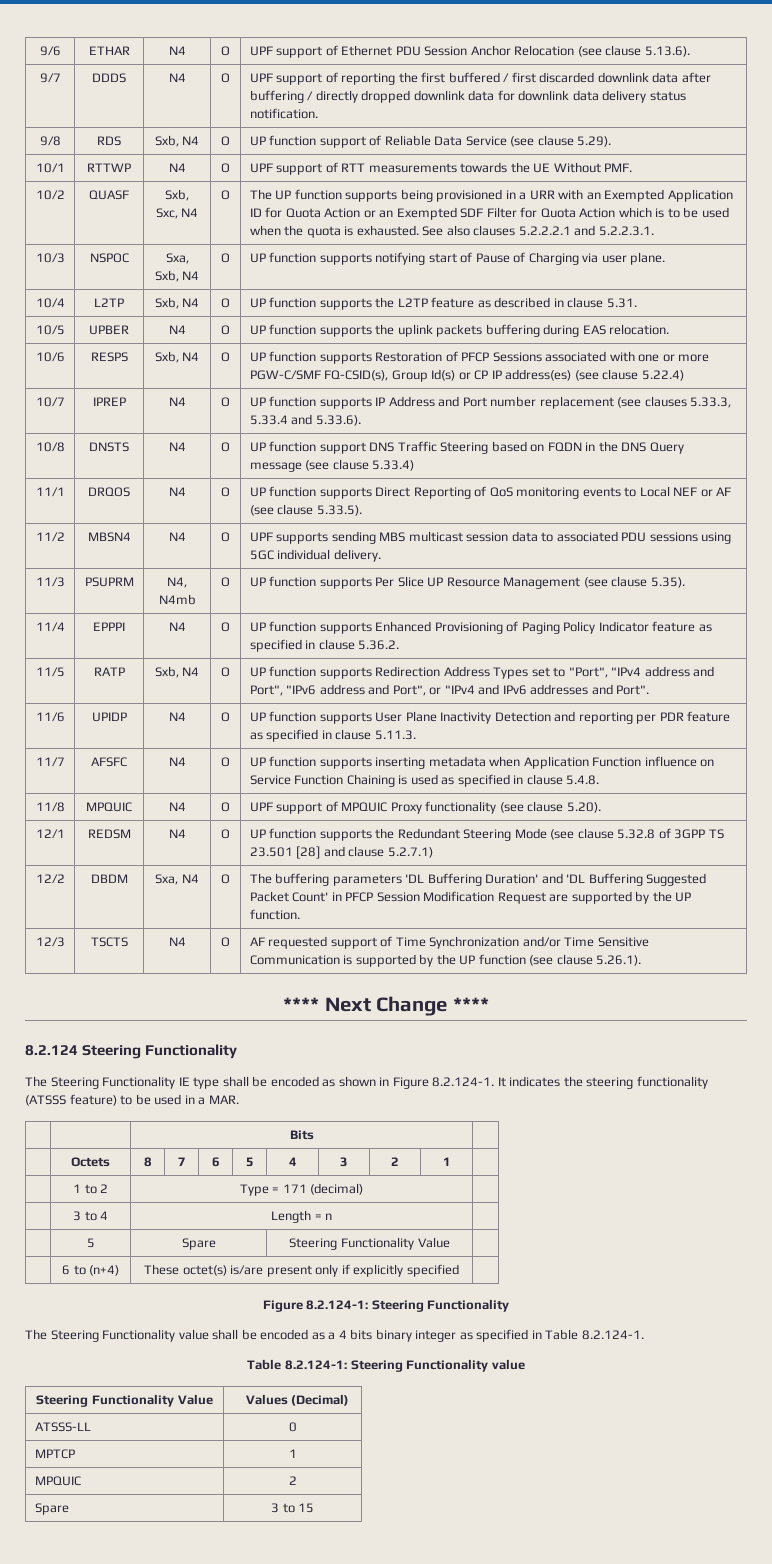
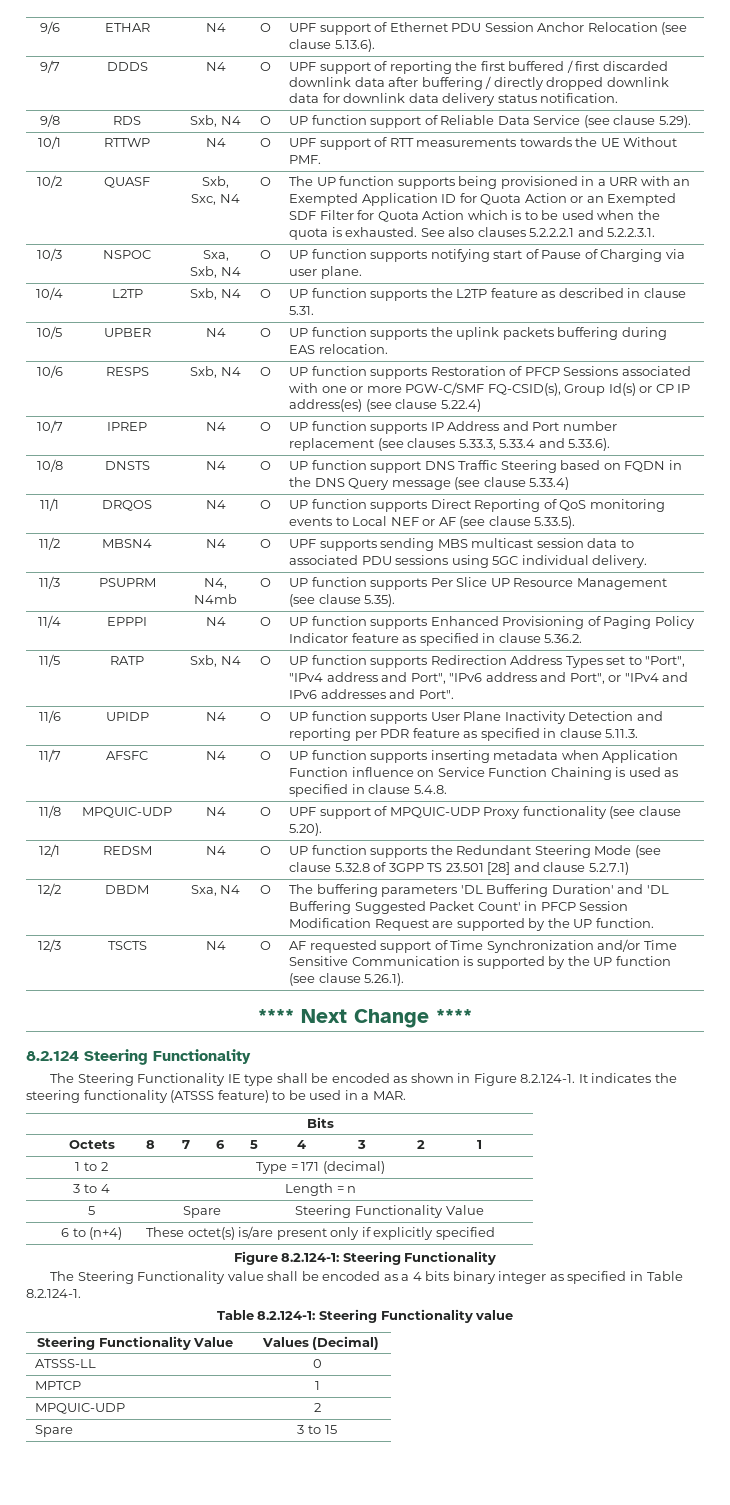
[86,802,132,812] [168,802,186,811] [221,802,230,812] [249,801,388,814] MPQUIC | N4 | O | UPF support of MPQUIC -> [82,807,172,818] [205,807,226,816] [259,807,271,816] [289,806,480,819] MPQUIC-UDP | N4 | O | UPF support of MPQUIC-UDP
[34,1476,81,1486] MPQUIC -> [35,1403,126,1414] MPQUIC-UDP

